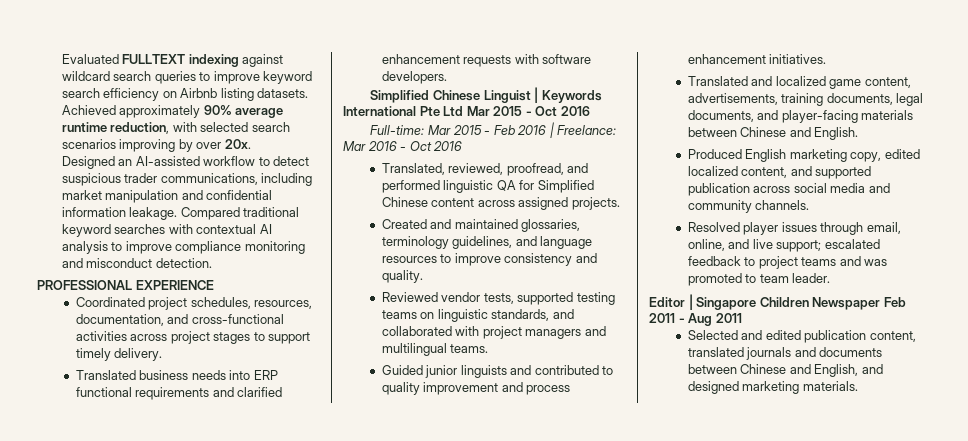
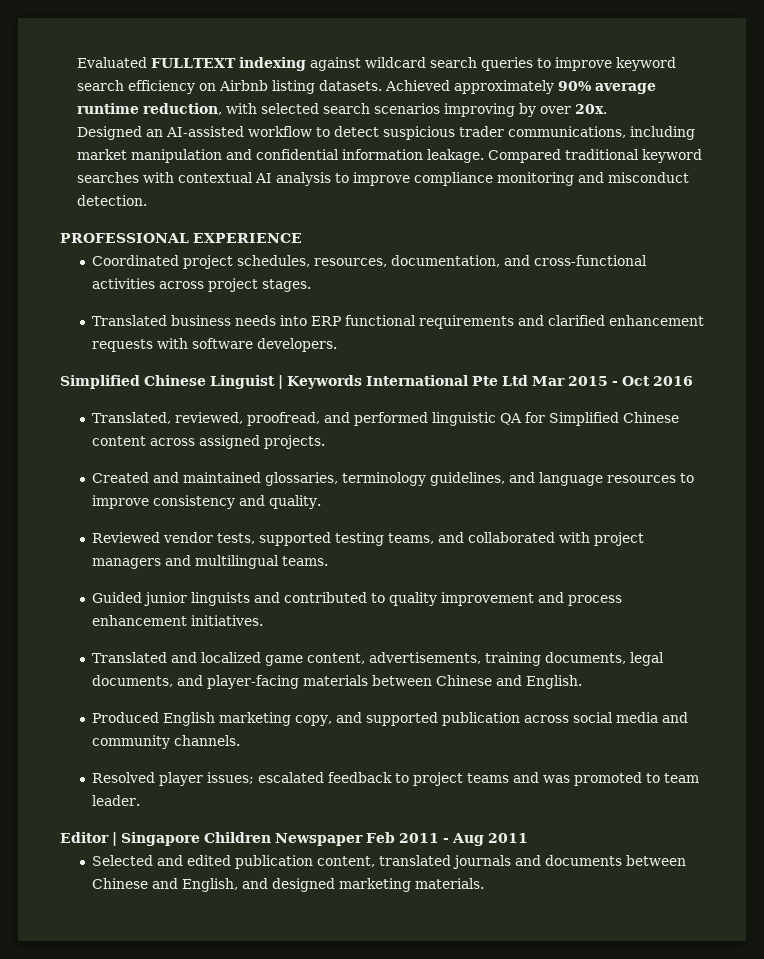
[213,332,311,344] [75,348,163,361] stages to support timely delivery. -> [261,279,311,292] stages.
[370,122,617,138] [343,141,463,151] // Full-time: Mar 2015 - Feb 2016 | Freelance: Mar 2016 - Oct 2016 -> (693, 381) none
[381,309,550,322] teams on linguistic standards, -> [387,533,434,544] teams,
[884,149,920,159] [687,166,788,178] edited localized content, -> (332, 720) none
[781,222,901,235] [687,239,822,252] issues through email, online, and live support; -> [206,772,254,784] issues;

